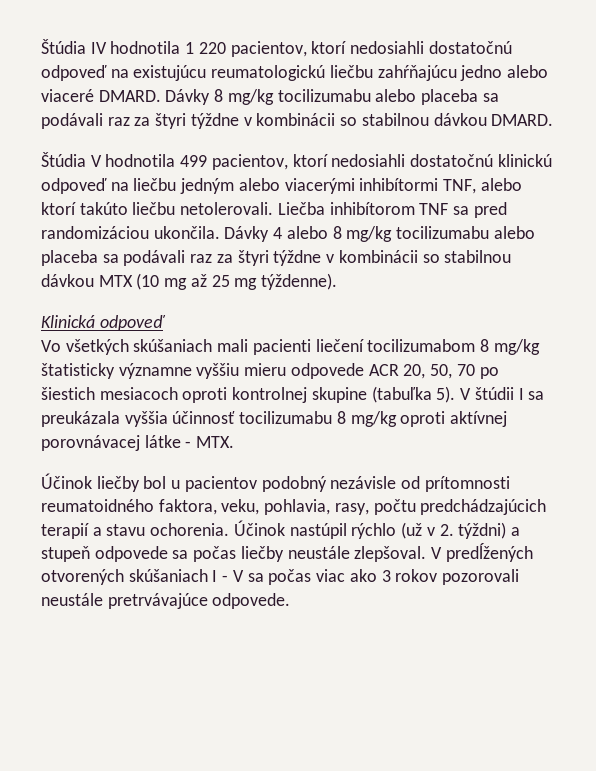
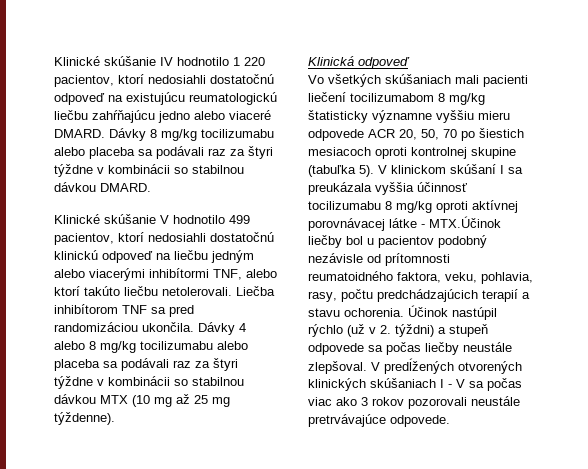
[41,39,181,54] Štúdia IV hodnotila -> [54,56,229,66] Klinické skúšanie IV hodnotilo
[41,152,176,167] Štúdia V hodnotila -> [54,214,225,224] Klinické skúšanie V hodnotilo
[474,387,514,400] štúdii -> [391,164,496,174] klinickom skúšaní
[196,436,235,448] [41,473,92,489] MTX. // Účinok -> [429,216,501,228] MTX.Účinok
(124, 577) none -> [308,378,366,391] klinických

